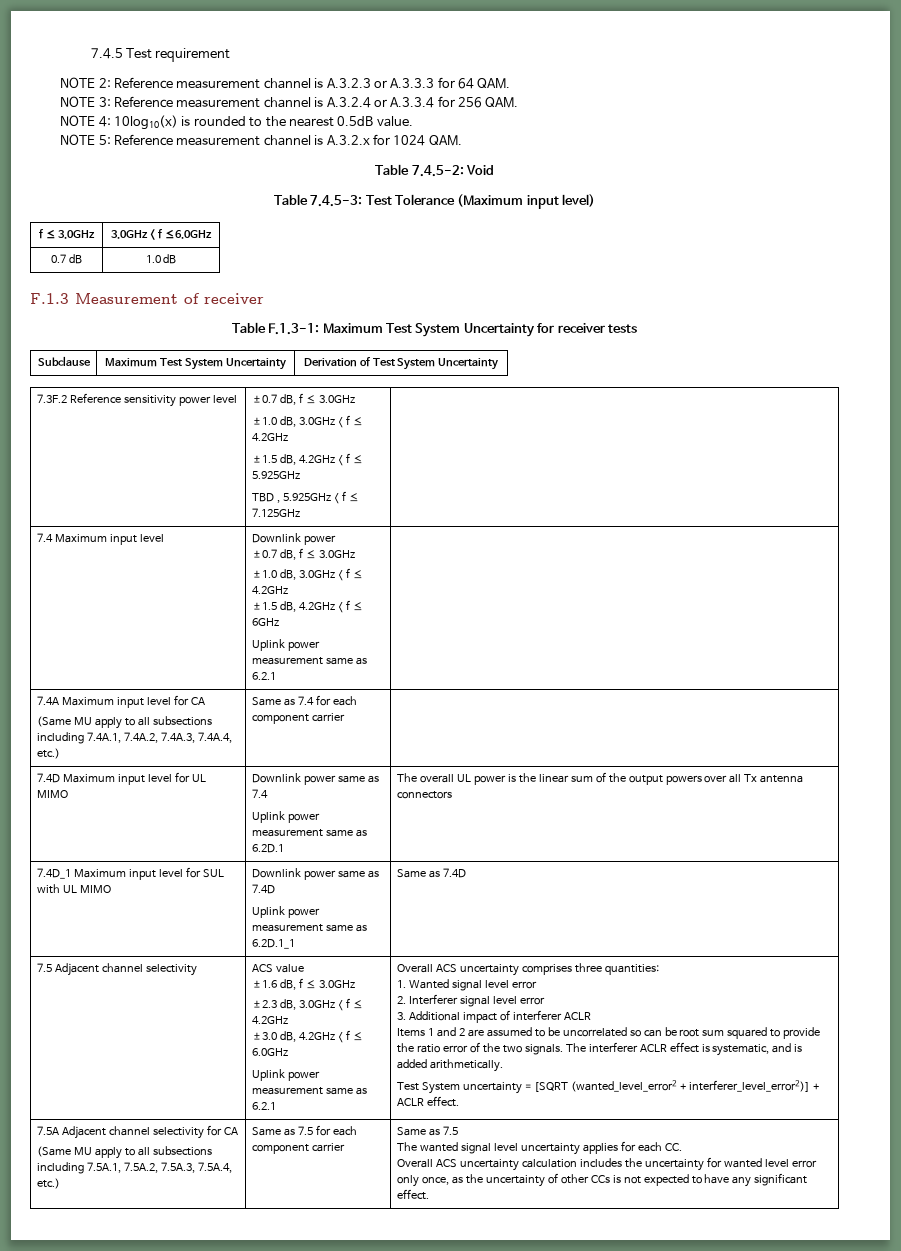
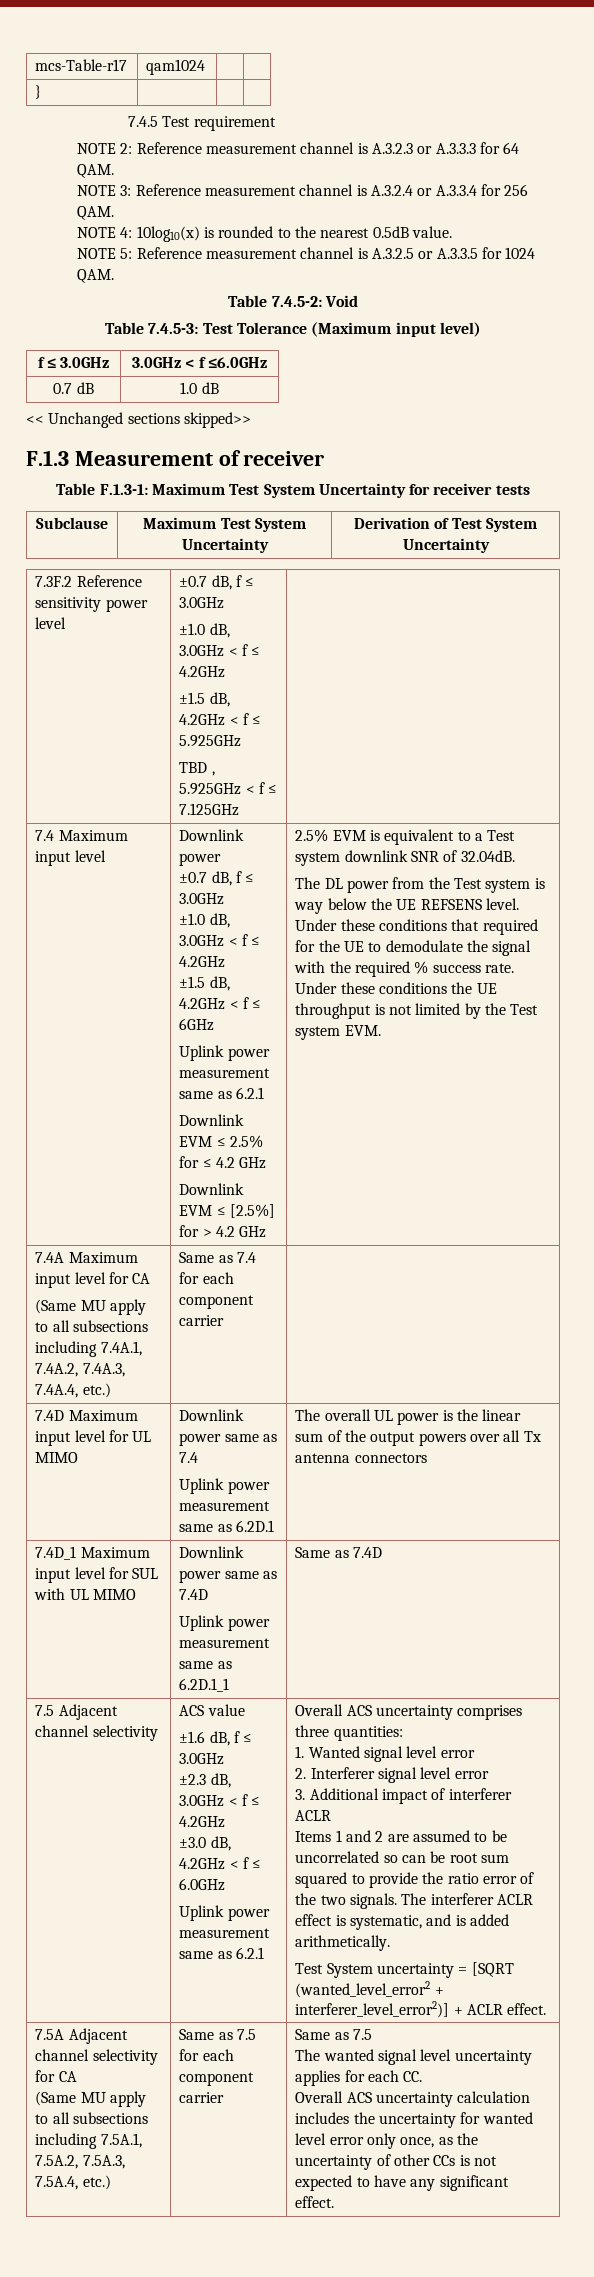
(90, 53) none -> [35,59,128,71] [146,59,206,75] [35,85,42,99] mcs-Table-r17 | qam1024 | | // } | | | //
[326,135,370,145] A.3.2.x -> [371,248,478,259] A.3.2.5 or A.3.3.5
(177, 259) none -> [26,412,251,428] // << Unchanged sections skipped>>
(276, 676) | -> [179,1114,245,1126] [179,1135,264,1148] [179,1156,267,1169] [179,1183,245,1195] [179,1204,276,1218] [179,1225,267,1238] [295,829,516,845] [295,850,515,866] [295,877,545,893] [294,898,520,914] [295,919,538,935] [295,940,532,956] [294,961,515,977] [295,982,497,994] [295,1003,539,1019] [295,1025,381,1040] // Downlink EVM ≤ 2.5% for ≤ 4.2 GHz // Downlink EVM ≤ [2.5%] for > 4.2 GHz | 2.5% EVM is equivalent to a Test system downlink SNR of 32.04dB. // The DL power from the Test system is way below the UE REFSENS level. Under these conditions that required for the UE to demodulate the signal with the required % success rate. Under these conditions the UE throughput is not limited by the Test system EVM.

